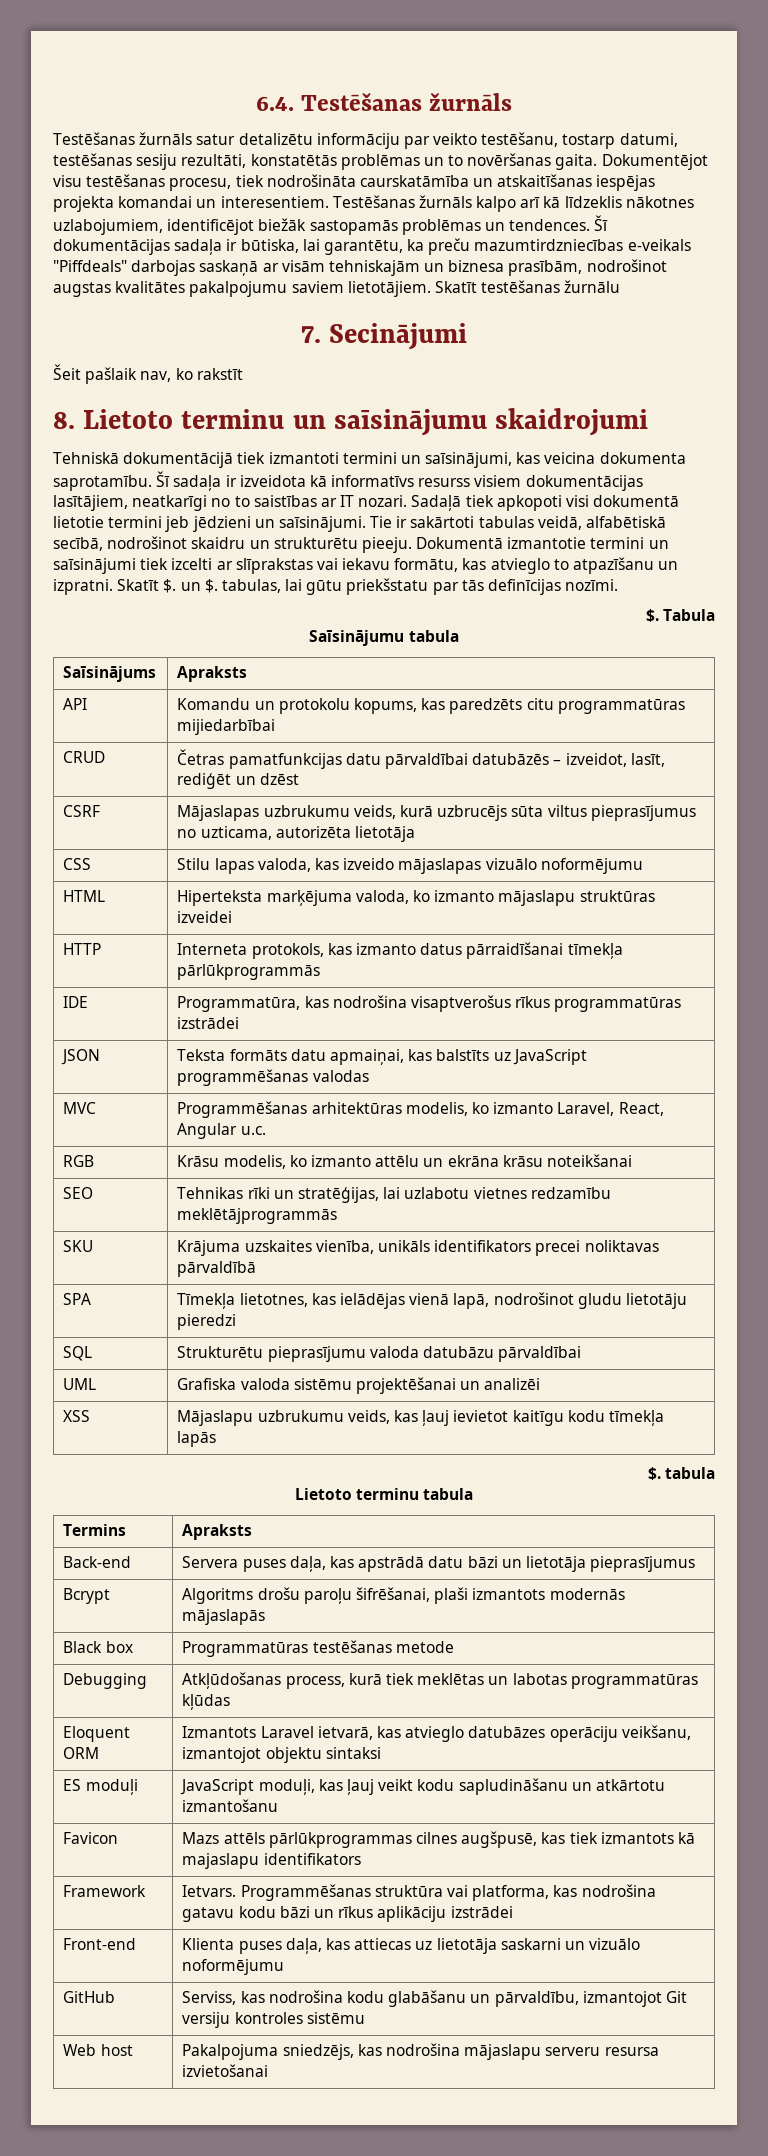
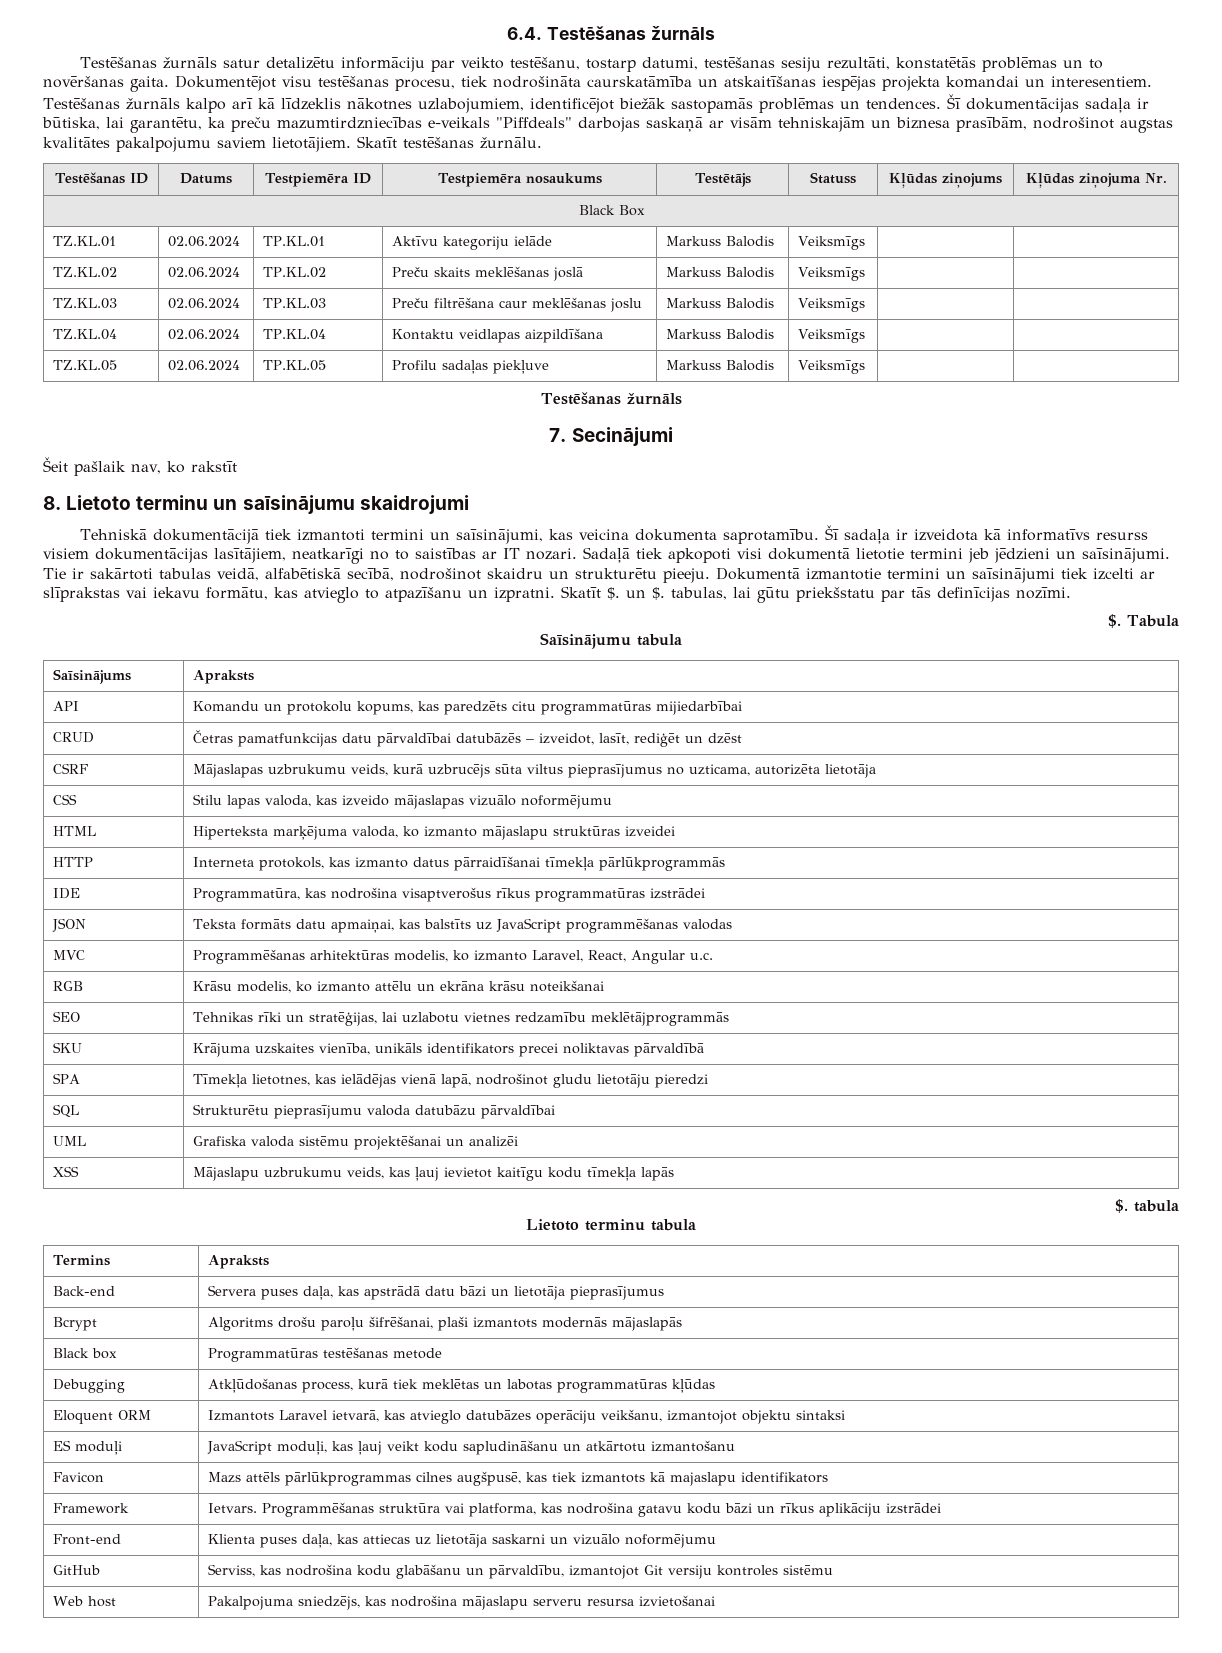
[564,280,621,293] žurnālu -> [480,137,542,148] [54,172,148,184] [180,173,232,184] [265,173,371,187] [437,173,602,187] [694,173,751,187] [810,172,856,184] [889,173,1002,188] [1025,173,1167,188] [578,205,645,216] [53,236,117,247] [168,236,241,247] [263,236,326,247] [392,236,553,250] [666,236,775,247] [798,236,866,250] [53,267,118,278] [168,267,241,278] [263,267,327,278] [392,266,584,281] [666,267,775,278] [798,267,866,281] [53,298,118,309] [168,298,241,309] [263,298,327,309] [392,297,643,312] [666,298,775,309] [798,298,866,312] [53,329,118,340] [168,329,241,340] [263,329,327,340] [392,328,604,343] [666,329,775,340] [798,329,866,343] [53,360,118,371] [168,360,241,371] [263,360,327,371] [392,360,550,374] [666,360,775,371] [798,360,866,374] [540,392,682,405] žurnālu. // Testēšanas ID | Datums | Testpiemēra ID | Testpiemēra nosaukums | Testētājs | Statuss | Kļūdas ziņojums | Kļūdas ziņojuma Nr. // Black Box // TZ.KL.01 | 02.06.2024 | TP.KL.01 | Aktīvu kategoriju ielāde | Markuss Balodis | Veiksmīgs | | // TZ.KL.02 | 02.06.2024 | TP.KL.02 | Preču skaits meklēšanas joslā | Markuss Balodis | Veiksmīgs | | // TZ.KL.03 | 02.06.2024 | TP.KL.03 | Preču filtrēšana caur meklēšanas joslu | Markuss Balodis | Veiksmīgs | | // TZ.KL.04 | 02.06.2024 | TP.KL.04 | Kontaktu veidlapas aizpildīšana | Markuss Balodis | Veiksmīgs | | // TZ.KL.05 | 02.06.2024 | TP.KL.05 | Profilu sadaļas piekļuve | Markuss Balodis | Veiksmīgs | | // Testēšanas žurnāls

